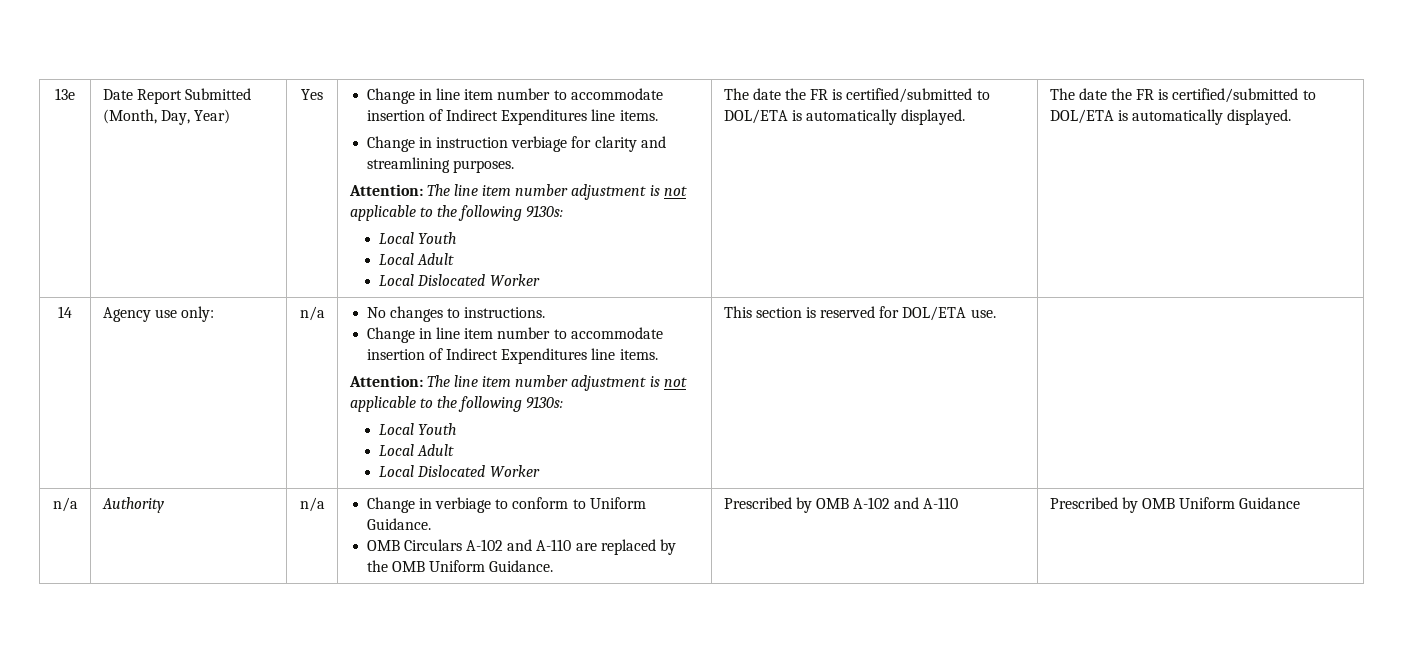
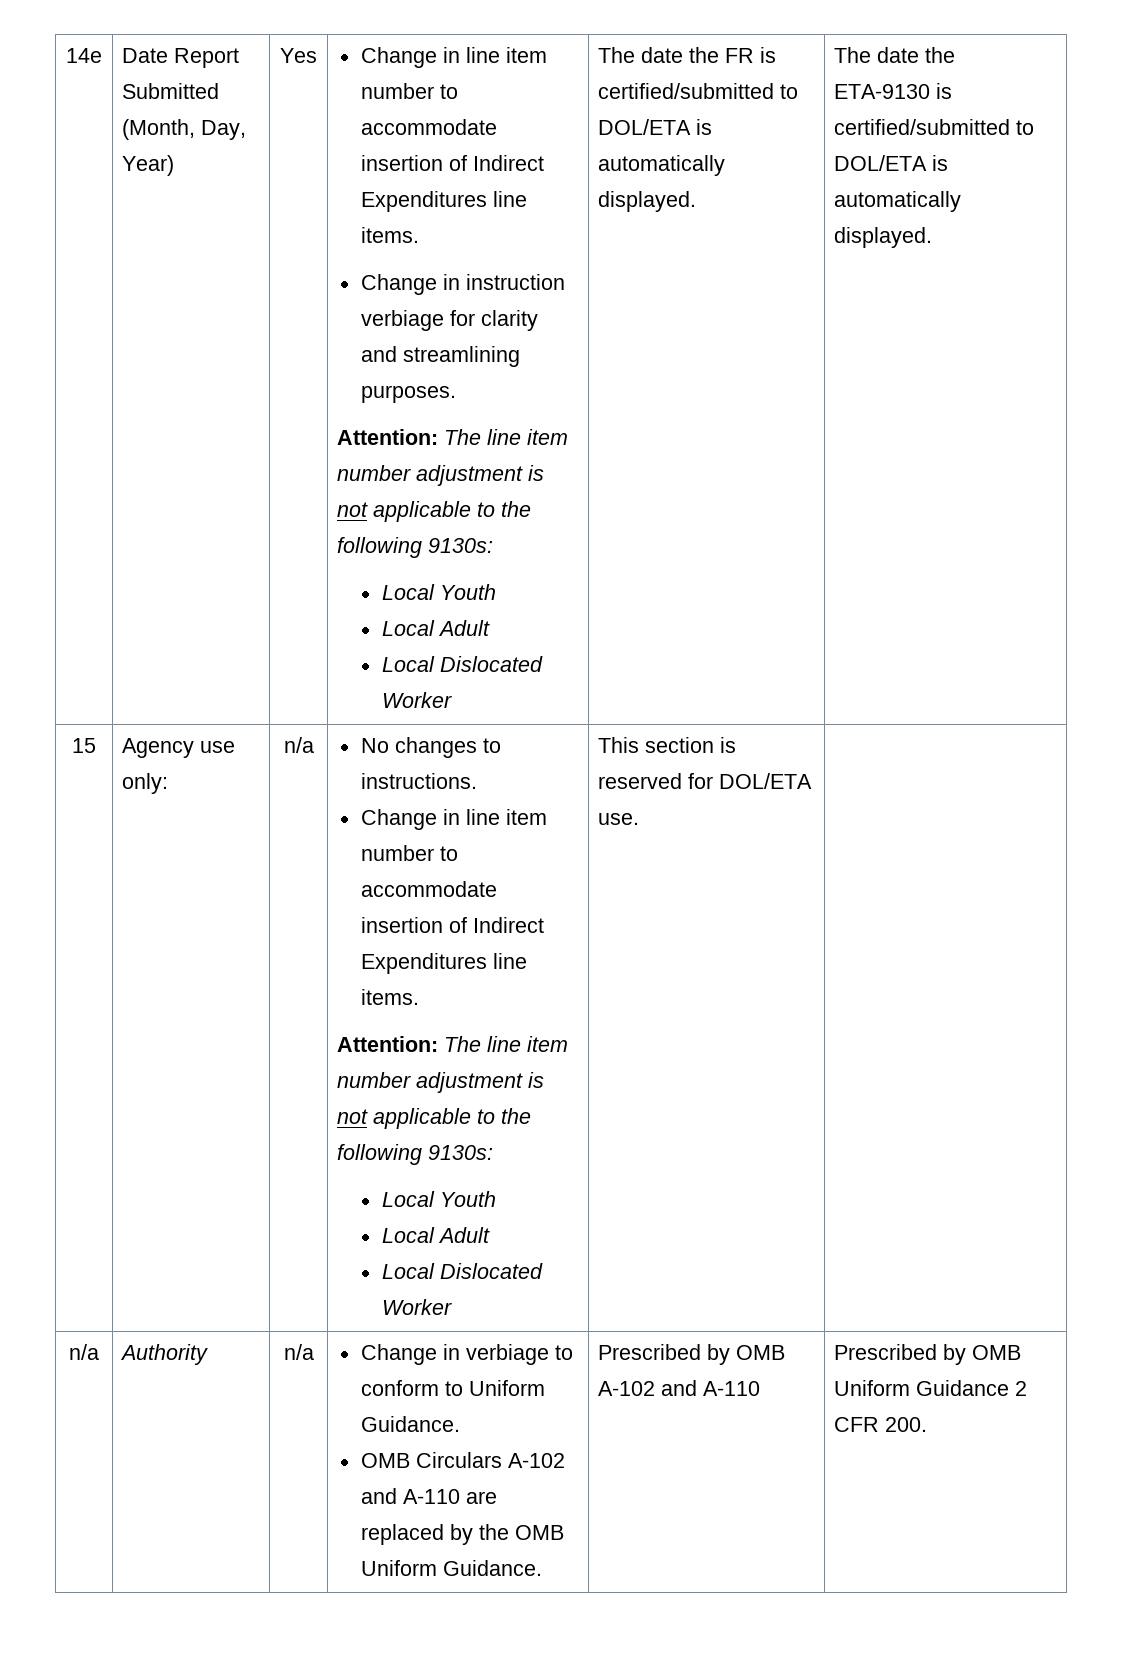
[55,88,75,100] 13e -> [66,48,102,63] 14e
[1136,89,1155,100] FR -> [834,84,931,99] ETA-9130
[58,306,72,318] 14 -> [72,738,96,753] 15
(1301, 503) none -> [1015,1381,1028,1396] [834,1417,928,1432] 2 CFR 200.

